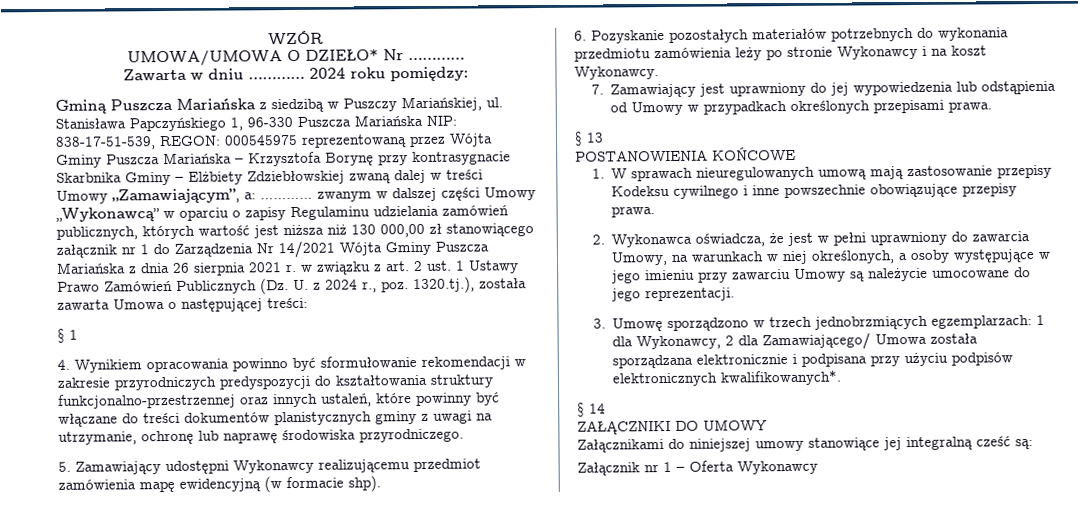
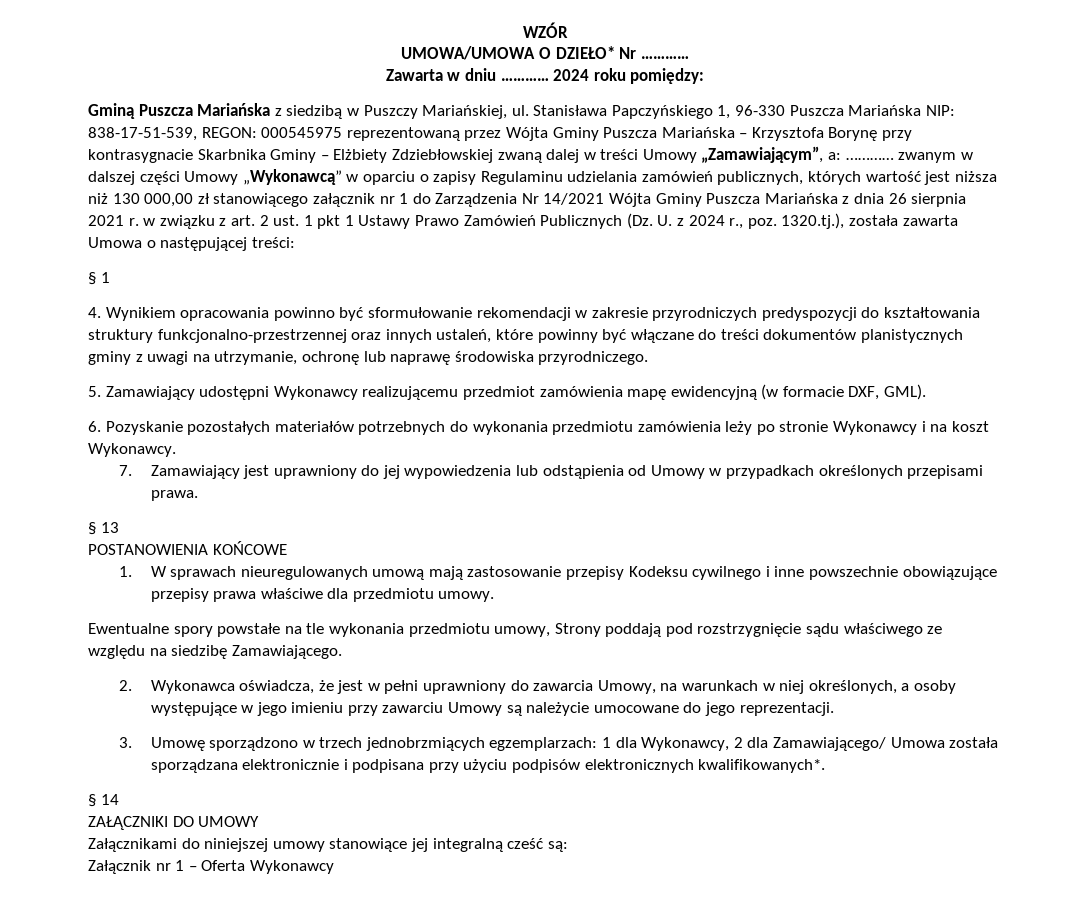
(465, 265) none -> [317,215,354,229] pkt 1
[348,475,381,492] shp). -> [848,384,927,400] DXF, GML).
[610,206,655,218] prawa. -> [213,588,495,602] [88,623,943,637] [88,645,342,659] prawa właściwe dla przedmiotu umowy. // Ewentualne spory powstałe na tle wykonania przedmiotu umowy, Strony poddają pod rozstrzygnięcie sądu właściwego ze względu na siedzibę Zamawiającego.

